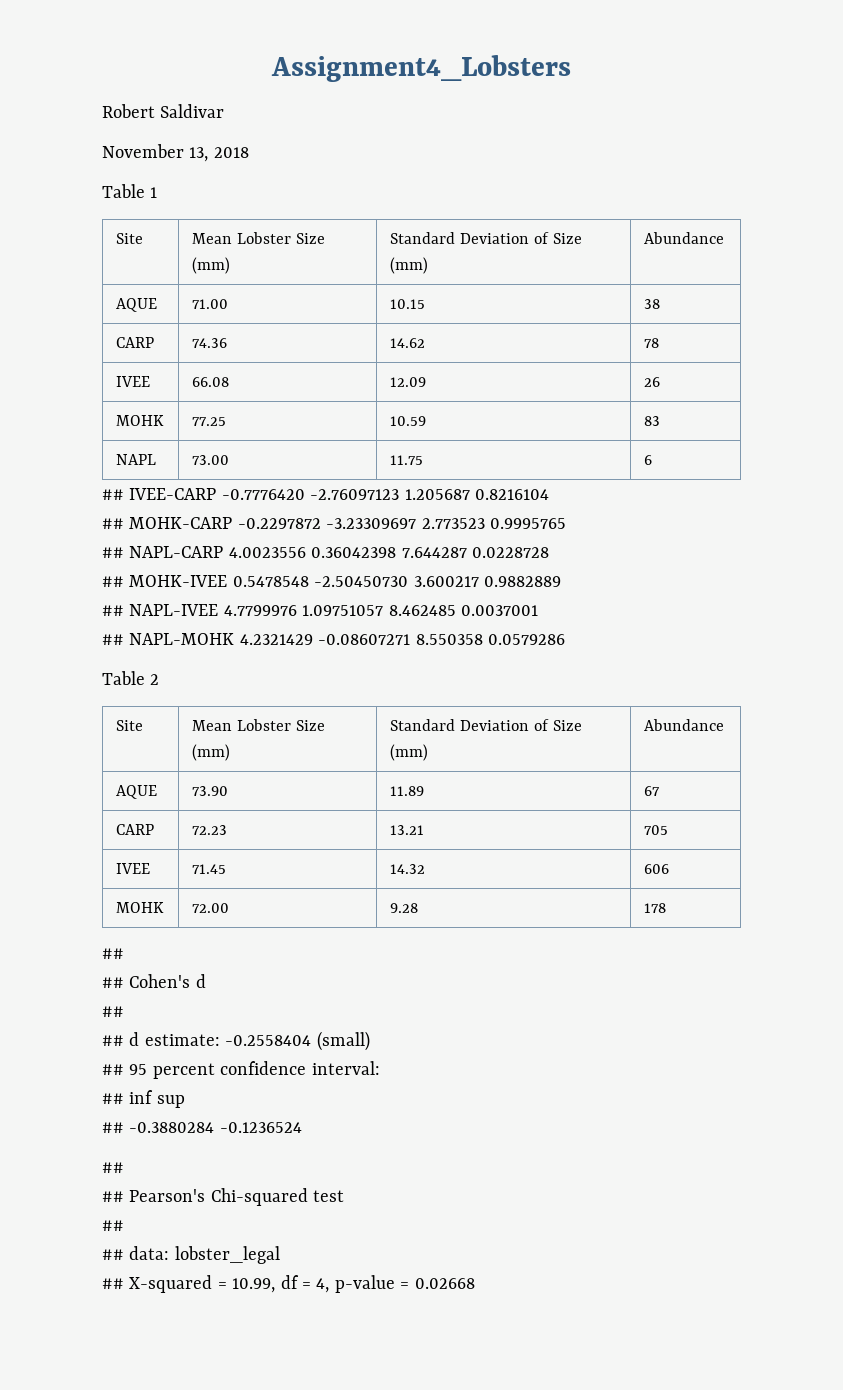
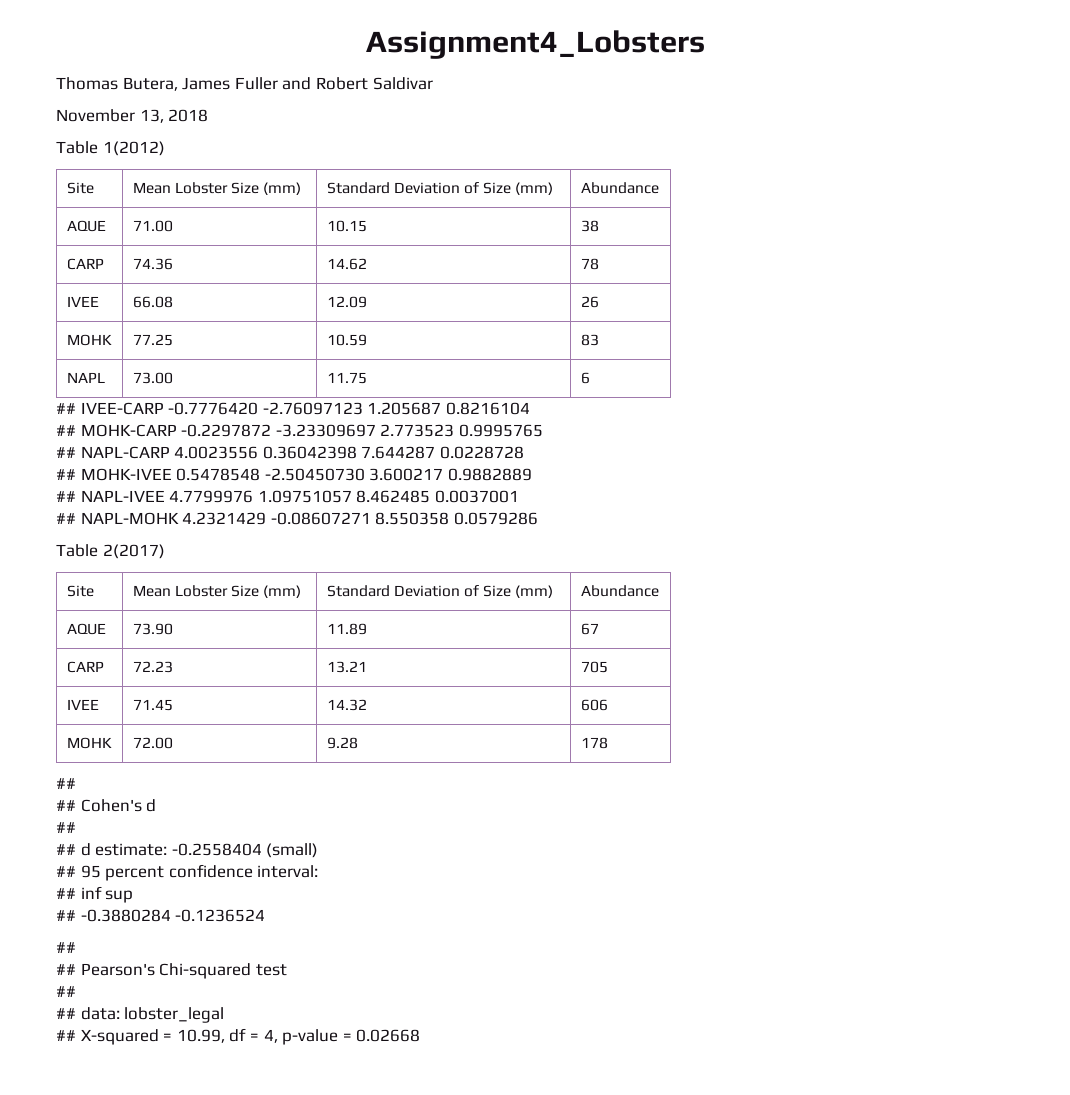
(571, 68) none -> [56,77,312,91] Thomas Butera, James Fuller and
[150,187,158,198] 1 -> [102,141,165,156] 1(2012)
[150,674,160,685] 2 -> [102,544,165,559] 2(2017)

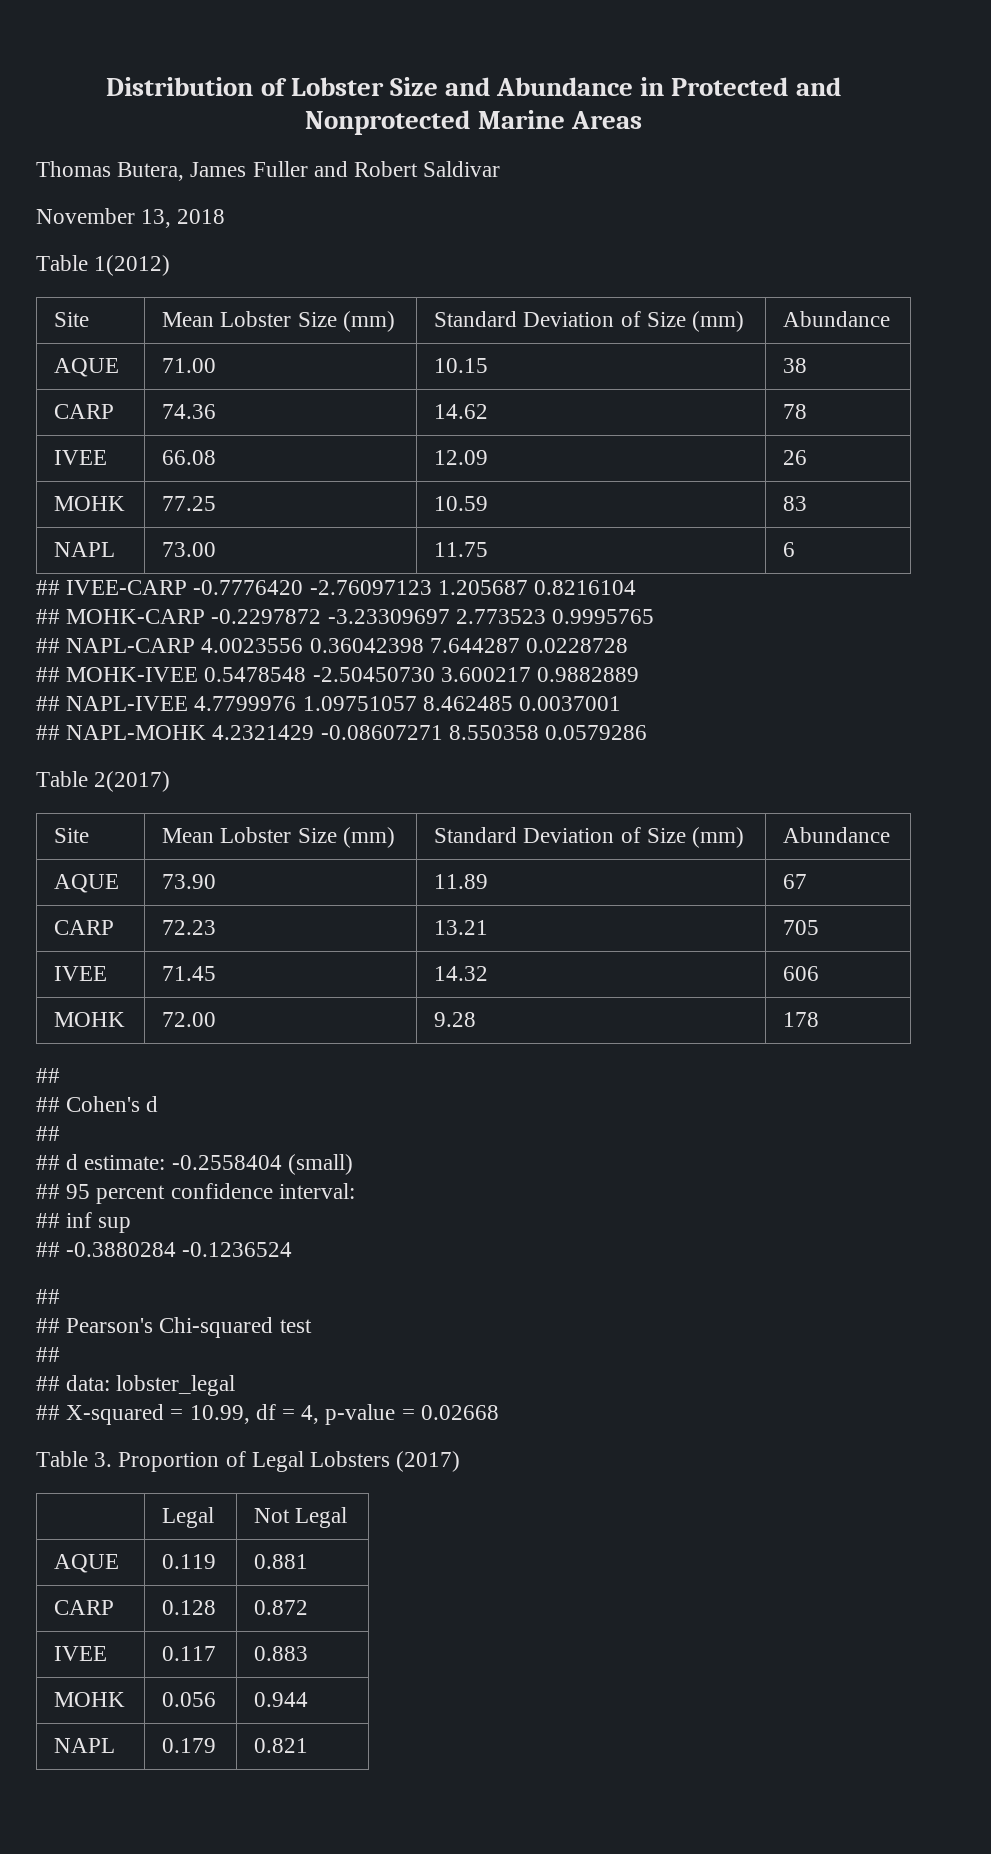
[365,30,705,59] Assignment4_Lobsters -> [106,77,841,96] [305,110,642,135] Distribution of Lobster Size and Abundance in Protected and Nonprotected Marine Areas
(421, 1035) none -> [36,1451,461,1472] [162,1507,215,1528] [254,1507,348,1528] [54,1554,120,1573] [162,1554,217,1569] [254,1554,309,1569] [54,1600,115,1615] [162,1600,217,1615] [254,1600,309,1615] [54,1646,108,1661] [162,1646,217,1661] [254,1646,309,1661] [54,1692,126,1707] [162,1692,217,1707] [254,1692,309,1707] [54,1738,116,1753] [162,1738,217,1753] [254,1738,309,1753] // Table 3. Proportion of Legal Lobsters (2017) // | Legal | Not Legal // AQUE | 0.119 | 0.881 // CARP | 0.128 | 0.872 // IVEE | 0.117 | 0.883 // MOHK | 0.056 | 0.944 // NAPL | 0.179 | 0.821

